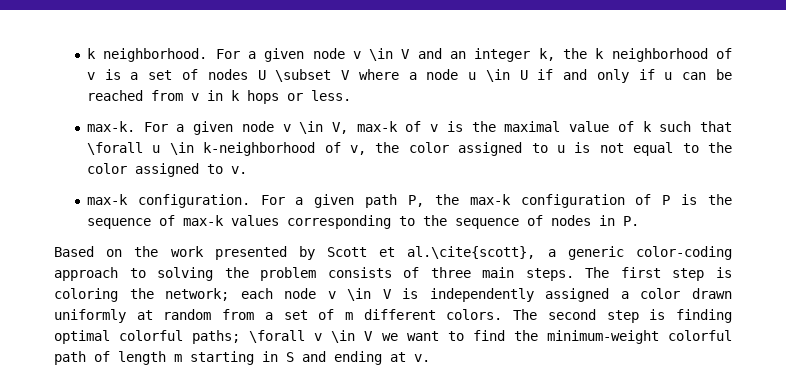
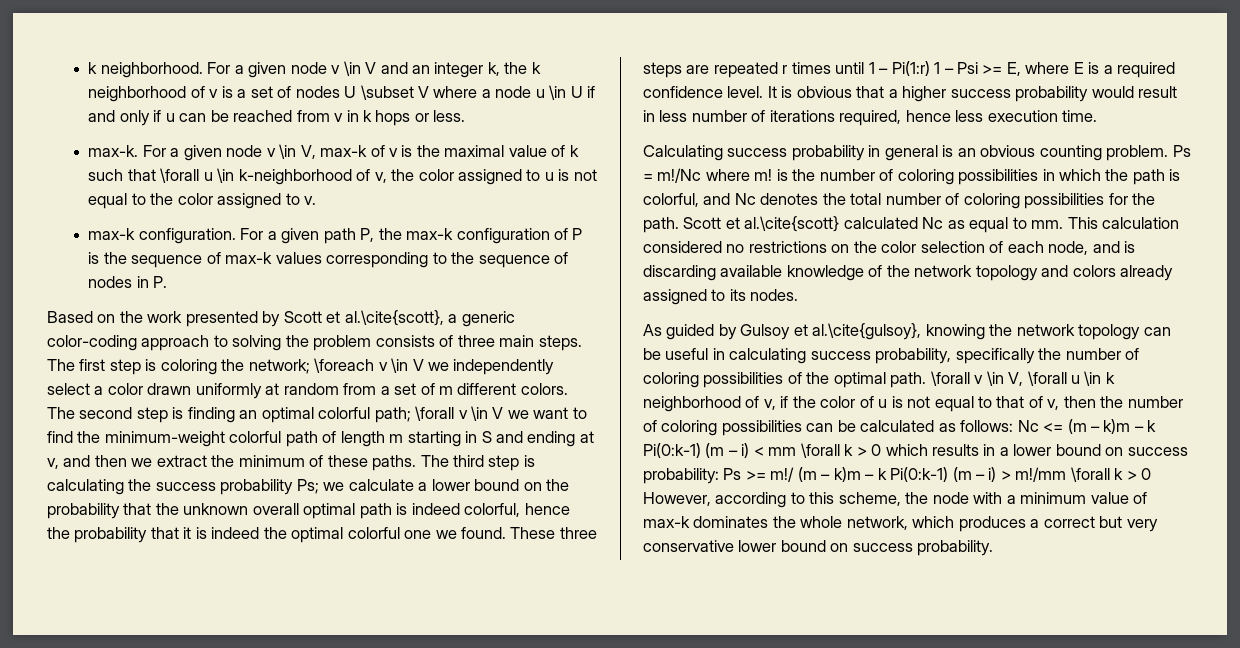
[240,288,610,302] each node v \in V is independently assigned -> [314,358,555,375] [47,383,90,395] \foreach v \in V we independently select
[54,330,241,344] optimal colorful paths; -> [239,407,411,423] an optimal colorful path;
[414,354,430,362] v. -> [47,455,535,471] [47,479,570,495] [47,503,570,519] [47,527,597,543] [643,61,1176,78] [643,86,1178,102] [643,110,1098,126] [643,145,1191,161] [643,168,1181,185] [643,193,1156,209] [643,216,1180,233] [643,241,1136,255] [643,265,1174,281] [643,289,799,305] [643,323,1171,340] [643,348,1140,364] [643,371,1115,388] [643,396,1183,412] [643,419,1157,436] [643,443,1188,458] [643,467,1152,484] [643,492,1148,508] [643,516,1158,532] [643,540,994,556] v, and then we extract the minimum of these paths. The third step is calculating the success probability Ps; we calculate a lower bound on the probability that the unknown overall optimal path is indeed colorful, hence the probability that it is indeed the optimal colorful one we found. These three steps are repeated r times until 1 – Pi(1:r) 1 – Psi >= E, where E is a required confidence level. It is obvious that a higher success probability would result in less number of iterations required, hence less execution time. // Calculating success probability in general is an obvious counting problem. Ps = m!/Nc where m! is the number of coloring possibilities in which the path is colorful, and Nc denotes the total number of coloring possibilities for the path. Scott et al.\cite{scott} calculated Nc as equal to mm. This calculation considered no restrictions on the color selection of each node, and is discarding available knowledge of the network topology and colors already assigned to its nodes. // As guided by Gulsoy et al.\cite{gulsoy}, knowing the network topology can be useful in calculating success probability, specifically the number of coloring possibilities of the optimal path. \forall v \in V, \forall u \in k neighborhood of v, if the color of u is not equal to that of v, then the number of coloring possibilities can be calculated as follows: Nc <= (m – k)m – k Pi(0:k-1) (m – i) < mm \forall k > 0 which results in a lower bound on success probability: Ps >= m!/ (m – k)m – k Pi(0:k-1) (m – i) > m!/mm \forall k > 0 However, according to this scheme, the node with a minimum value of max-k dominates the whole network, which produces a correct but very conservative lower bound on success probability.

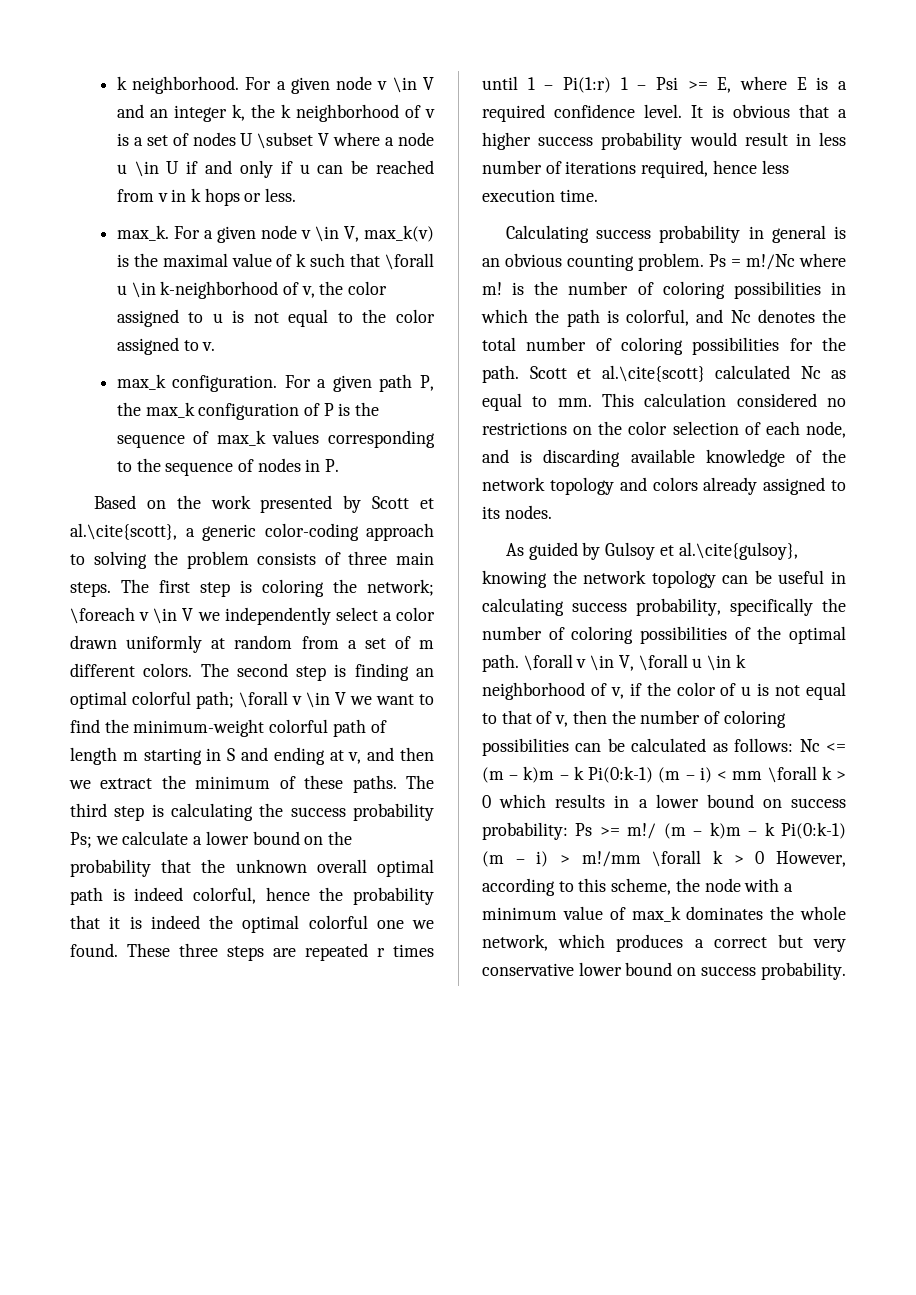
[88,145,139,157] max-k. -> [116,225,169,241] max_k.
[320,145,398,157] max-k of v -> [363,225,434,242] max_k(v)
[88,228,136,240] max-k -> [116,374,166,390] max_k
[406,228,454,240] max-k -> [145,402,195,418] max_k
[225,252,273,264] max-k -> [216,430,266,446] max_k
[643,516,690,528] max-k -> [631,906,681,922] max_k

